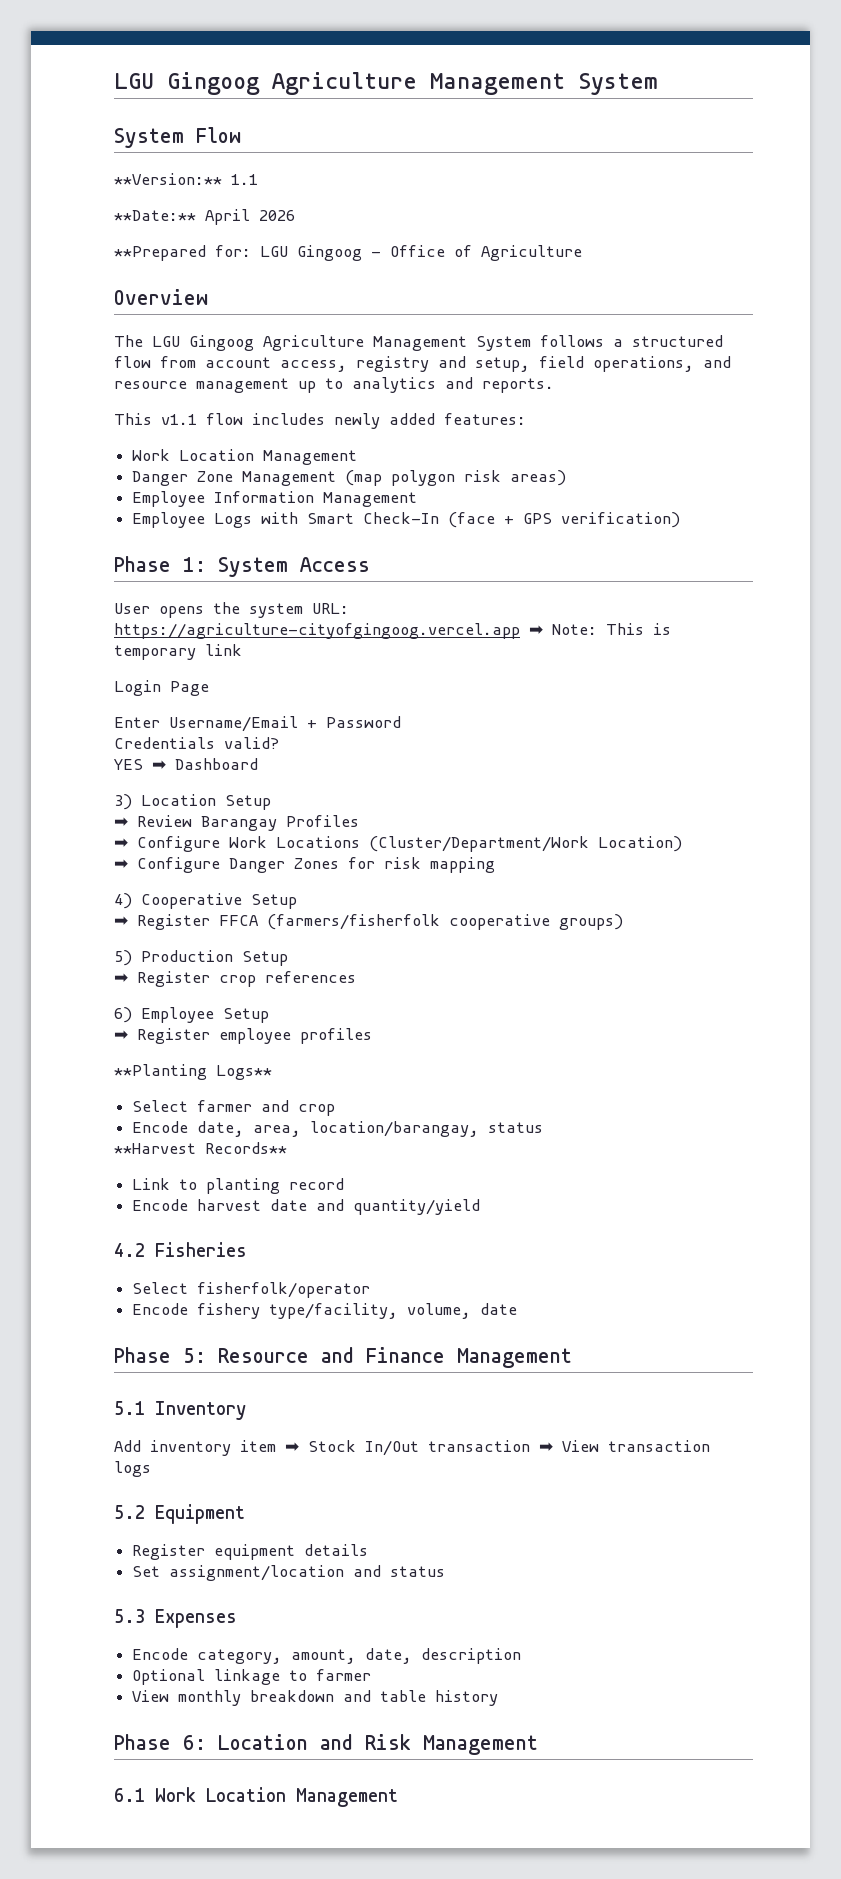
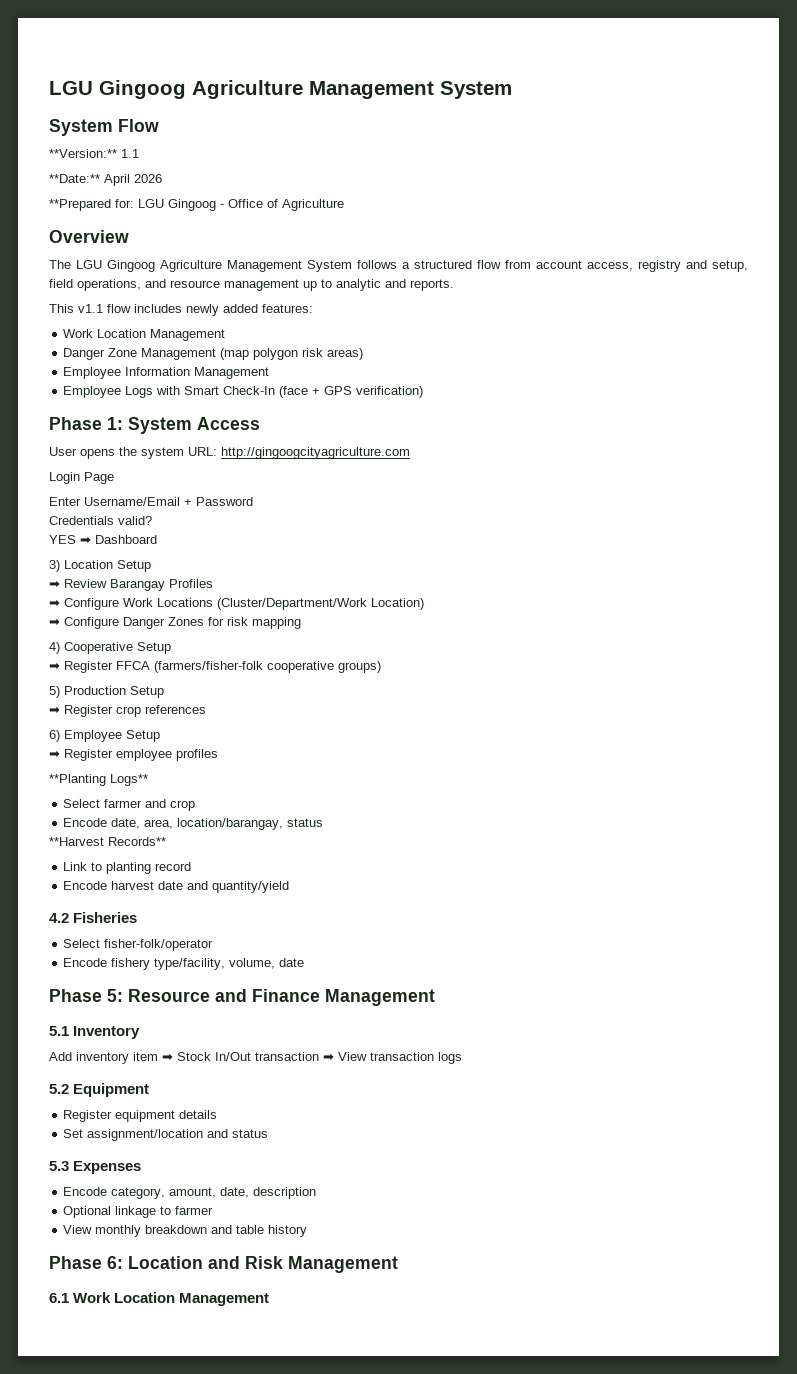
[352,377,436,393] analytics -> [336,279,381,291] analytic
[114,623,671,639] [114,644,242,660] https://agriculture-cityofgingoog.vercel.app ➡ Note: This is temporary link -> [221,447,410,459] http://gingoogcityagriculture.com
[267,914,440,930] (farmers/fisherfolk -> [154,661,263,673] (farmers/fisher-folk
[197,1282,371,1298] fisherfolk/operator -> [104,939,214,951] fisher-folk/operator

